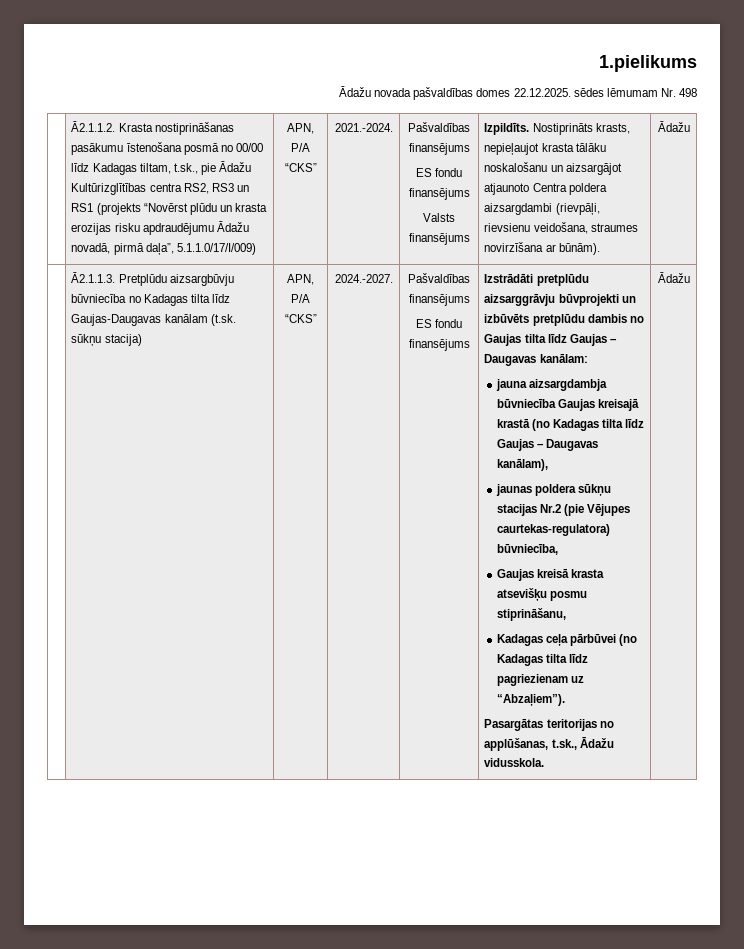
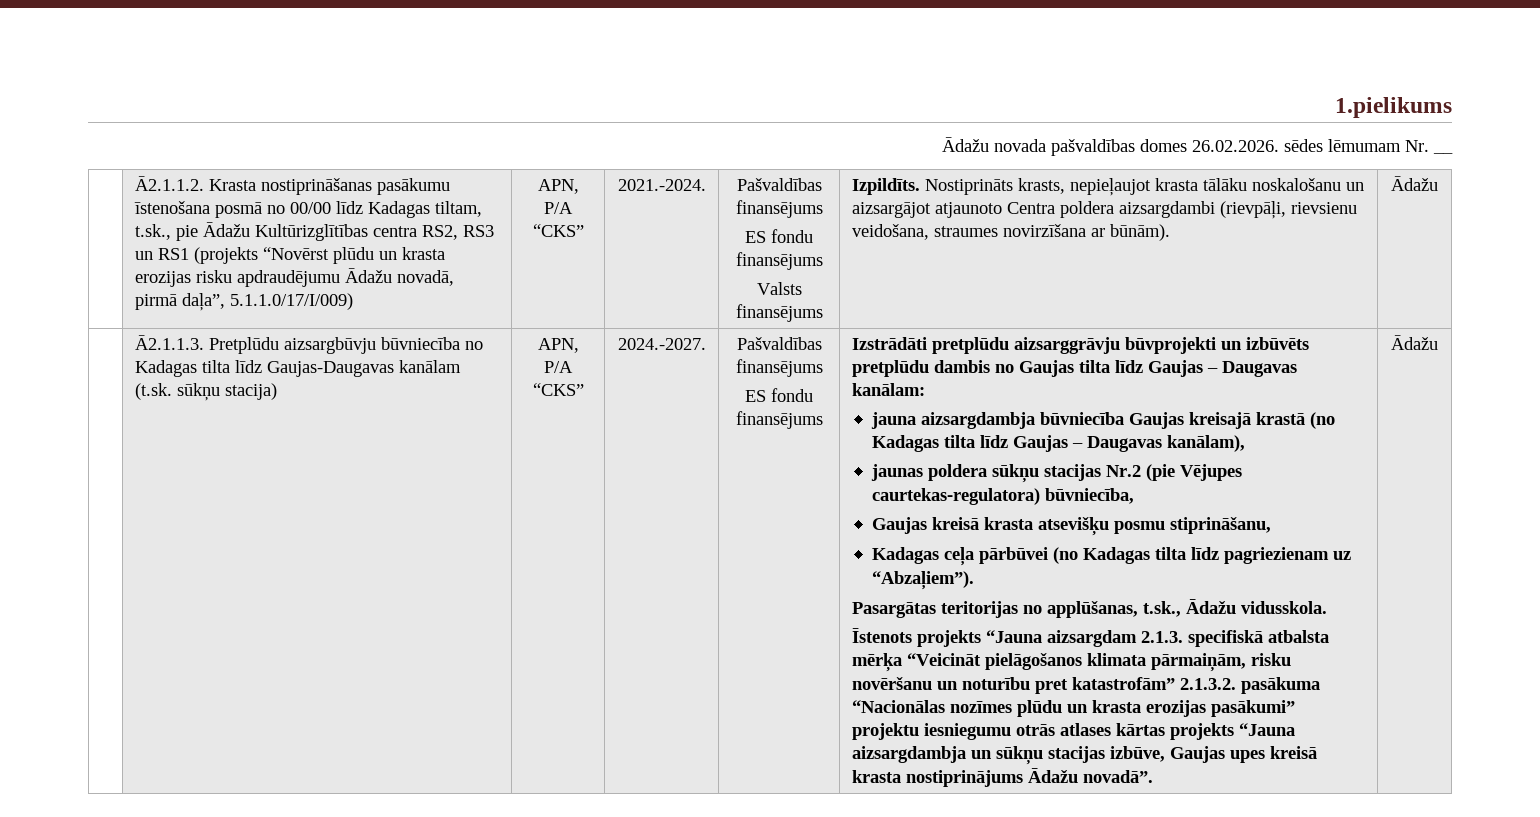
[513,88,571,97] 22.12.2025. -> [1192,140,1279,152] 26.02.2026.
[679,88,698,97] 498 -> [1433,152,1453,154] __
(545, 762) none -> [851,628,1329,647] [851,653,1291,672] [851,677,1320,694] [851,700,1295,717] [851,723,1295,740] [851,746,1317,765] [851,768,1153,787] // Īstenots projekts “Jauna aizsargdam 2.1.3. specifiskā atbalsta mērķa “Veicināt pielāgošanos klimata pārmaiņām, risku novēršanu un noturību pret katastrofām” 2.1.3.2. pasākuma “Nacionālas nozīmes plūdu un krasta erozijas pasākumi” projektu iesniegumu otrās atlases kārtas projekts “Jauna aizsargdambja un sūkņu stacijas izbūve, Gaujas upes kreisā krasta nostiprinājums Ādažu novadā”.

